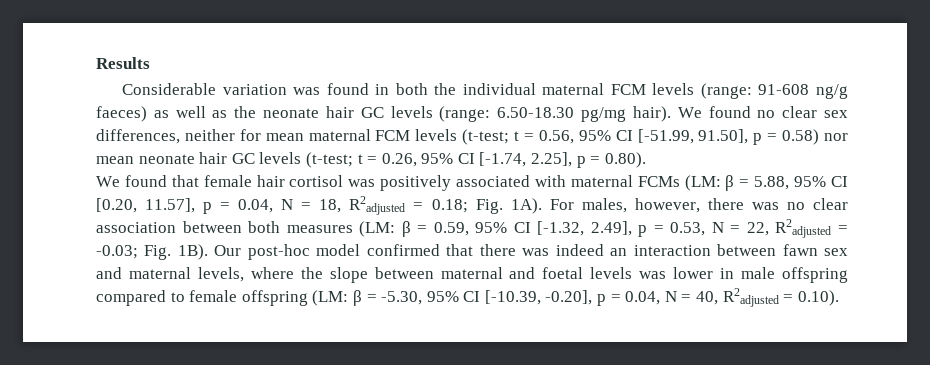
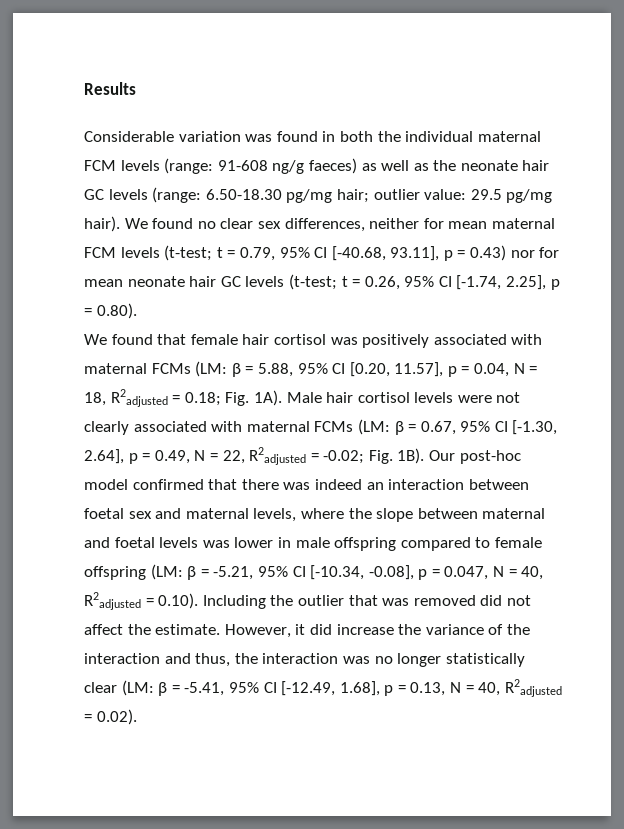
(627, 114) none -> [336,189,553,203] hair; outlier value: 29.5 pg/mg
[538,129,849,145] 0.56, 95% CI [-51.99, 91.50], p = 0.58) nor -> [239,245,560,261] 0.79, 95% CI [-40.68, 93.11], p = 0.43) nor for
[549,198,848,213] [96,221,706,237] For males, however, there was no clear association between both measures (LM: β = 0.59, 95% CI [-1.32, 2.49], p = 0.53, -> [286,392,521,403] [84,419,558,435] [84,449,190,464] Male hair cortisol levels were not clearly associated with maternal FCMs (LM: β = 0.67, 95% CI [-1.30, 2.64], p = 0.49,
[96,245,138,259] -0.03; -> [323,450,365,464] -0.02;
[782,244,818,256] fawn -> [84,508,124,519] foetal
[381,290,661,306] -5.30, 95% CI [-10.39, -0.20], p = 0.04, -> [213,565,489,580] -5.21, 95% CI [-10.34, -0.08], p = 0.047,
(839, 298) none -> [202,595,531,609] [84,624,530,638] [84,653,525,667] [84,679,562,697] [84,709,137,725] Including the outlier that was removed did not affect the estimate. However, it did increase the variance of the interaction and thus, the interaction was no longer statistically clear (LM: β = -5.41, 95% CI [-12.49, 1.68], p = 0.13, N = 40, R2adjusted = 0.02).

